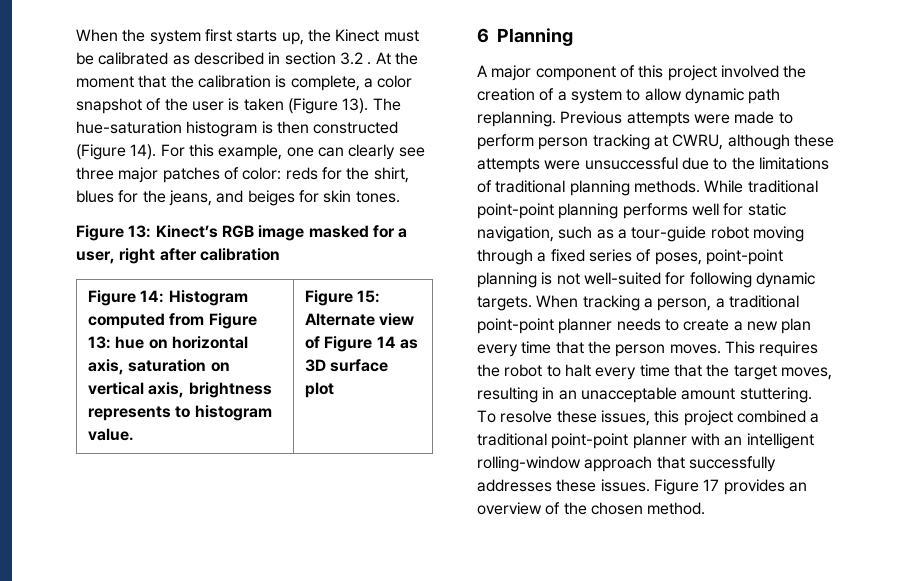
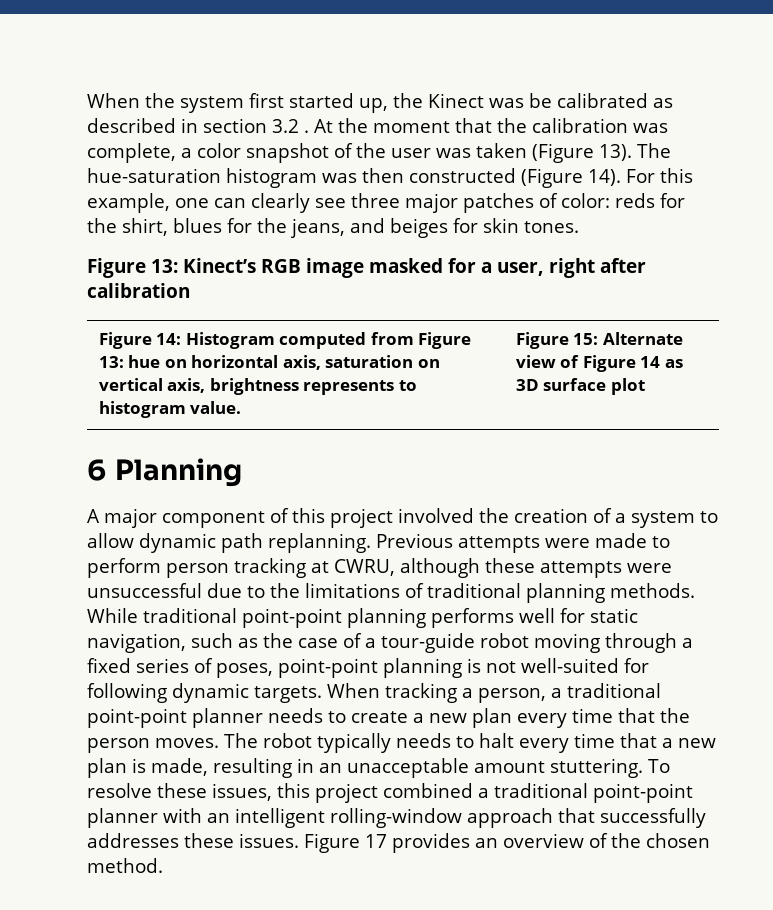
[236,30,278,42] starts -> [289,93,354,108] started
[383,30,419,42] must -> [489,98,524,108] was
[275,75,287,88] is -> [633,123,668,133] was
[228,98,240,111] is -> [436,148,471,158] was
[261,121,273,134] is -> [322,173,357,183] was
(614, 234) none -> [263,633,362,648] the case of
[724,341,819,357] [477,364,543,377] This requires the robot -> [224,733,451,753] The robot typically needs
[706,364,832,380] the target moves, -> [662,738,716,748] [87,758,208,778] a new plan is made,

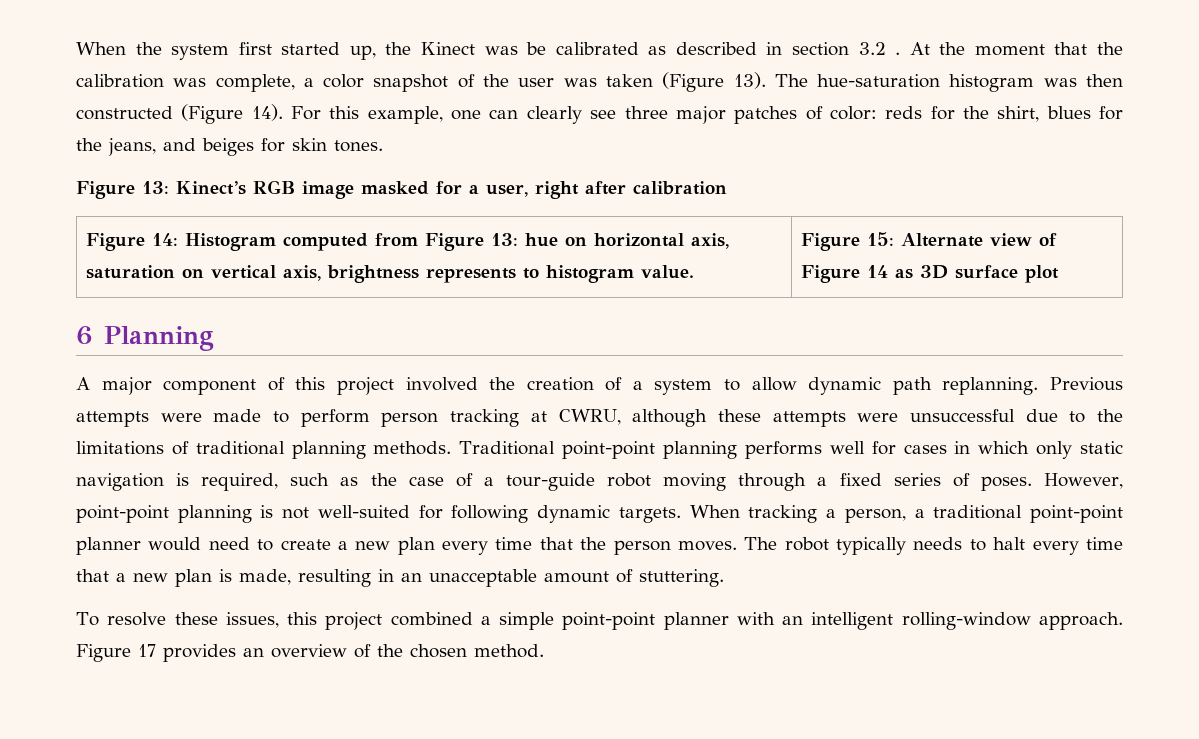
[87,608,237,623] While traditional -> [459,441,556,455] Traditional
[590,608,638,623] [87,633,186,653] static navigation, -> [903,441,1123,459] [76,473,279,491] cases in which only static navigation is required,
[216,663,273,678] poses, -> [980,473,1124,491] poses. However,
[268,708,323,723] needs -> [148,537,250,551] would need
(545, 767) none -> [616,569,633,583] of
(643, 768) none -> (724, 578) //
[494,783,588,798] traditional -> [499,612,555,630] simple
[467,808,706,828] [87,833,299,848] approach that successfully addresses these issues. -> [1039,612,1123,630] approach.

